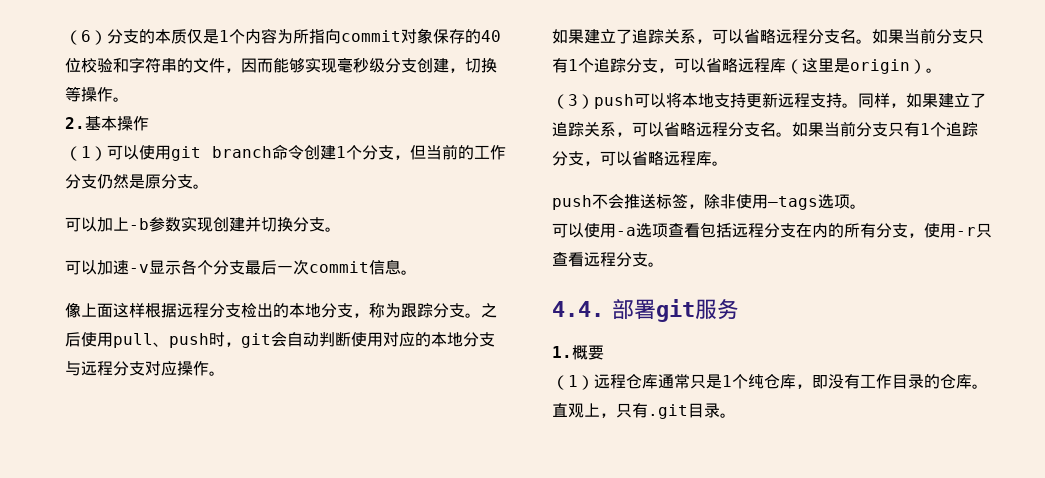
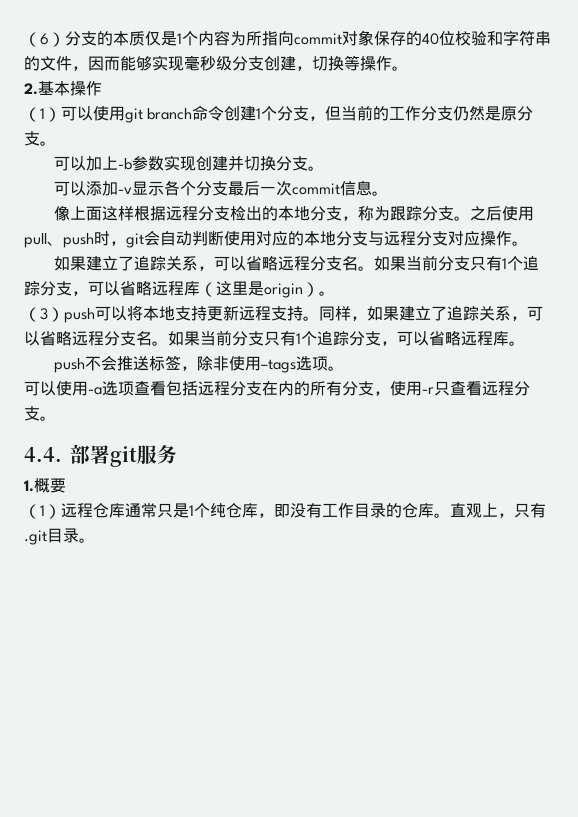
[97,260,129,275] 加速 -> [86,181,119,196] 添加

